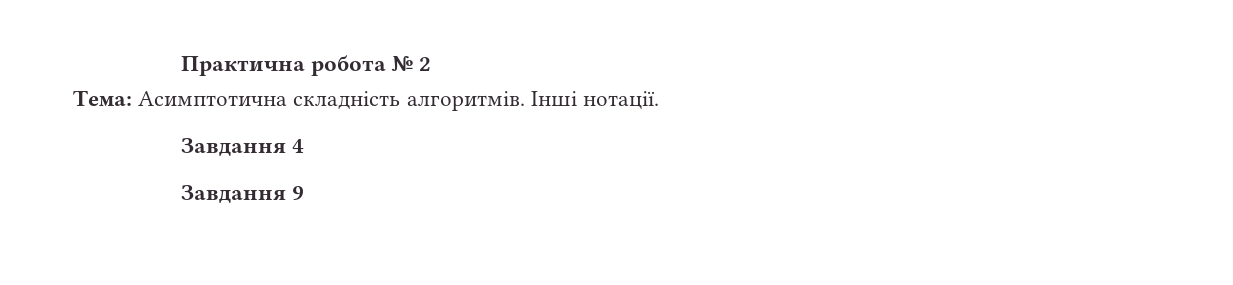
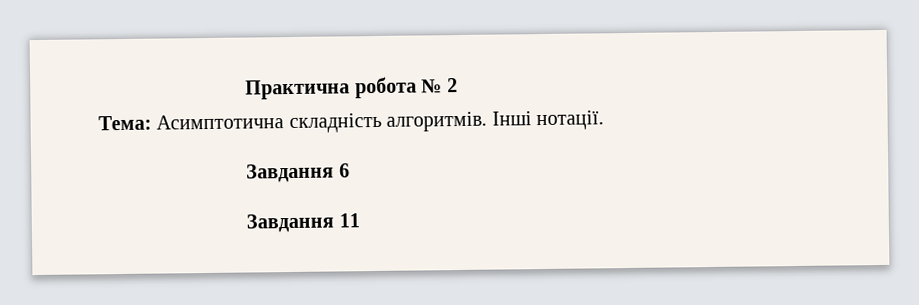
[292,139,305,153] [180,185,305,204] 4 // Завдання 9 -> [338,163,350,178] [246,213,360,233] 6 // Завдання 11

